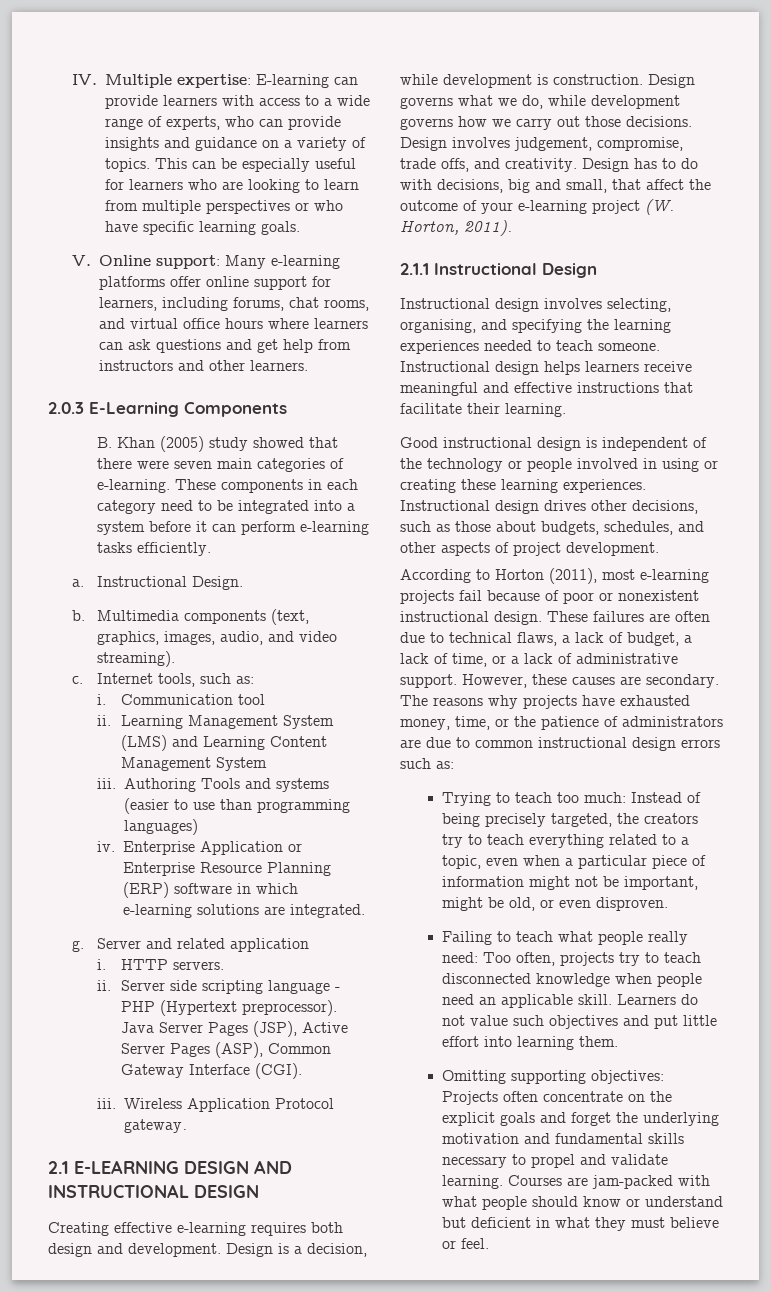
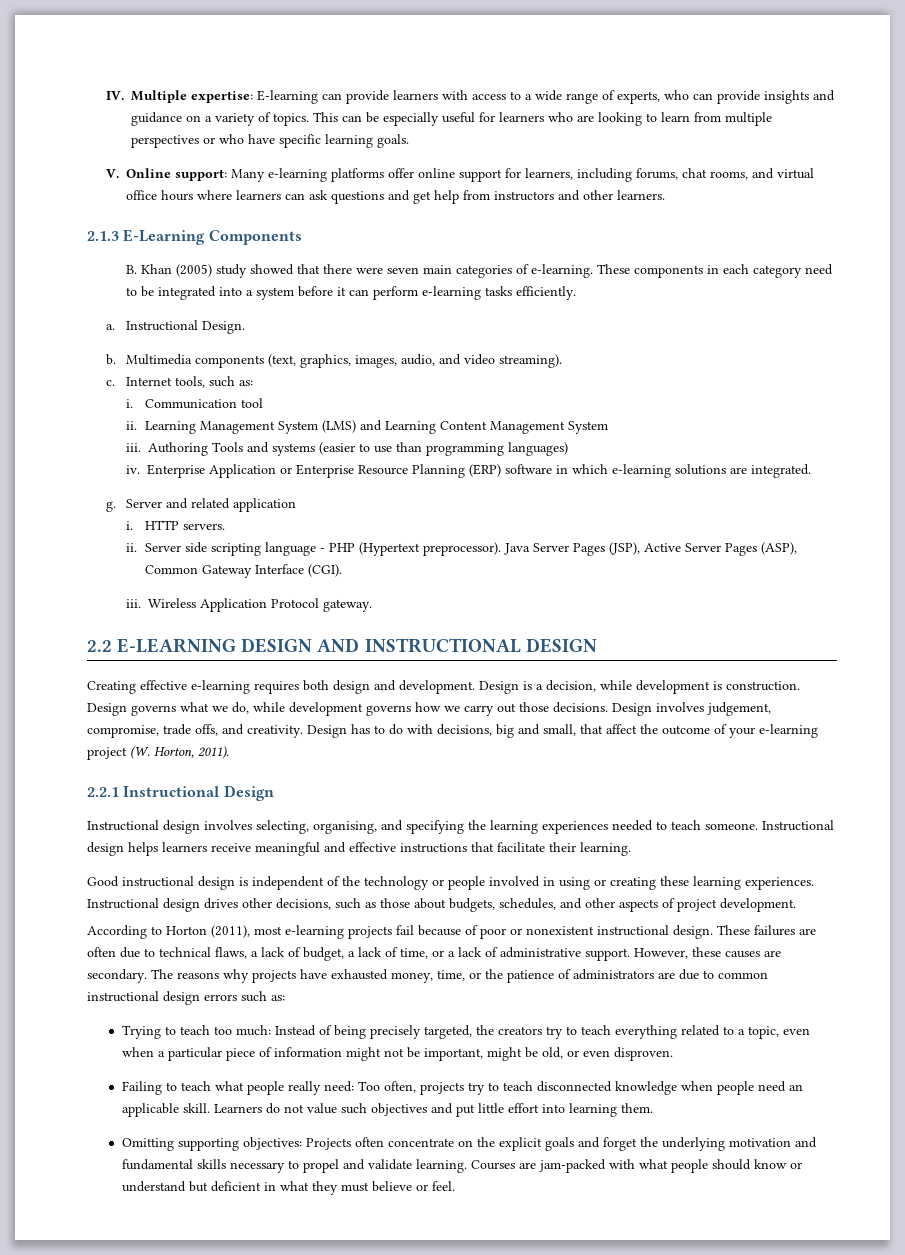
[48,402,84,414] 2.0.3 -> [87,231,119,241] 2.1.3
[48,1161,69,1174] 2.1 -> [87,640,112,652] 2.2
[400,263,429,275] 2.1.1 -> [87,787,119,797] 2.2.1

